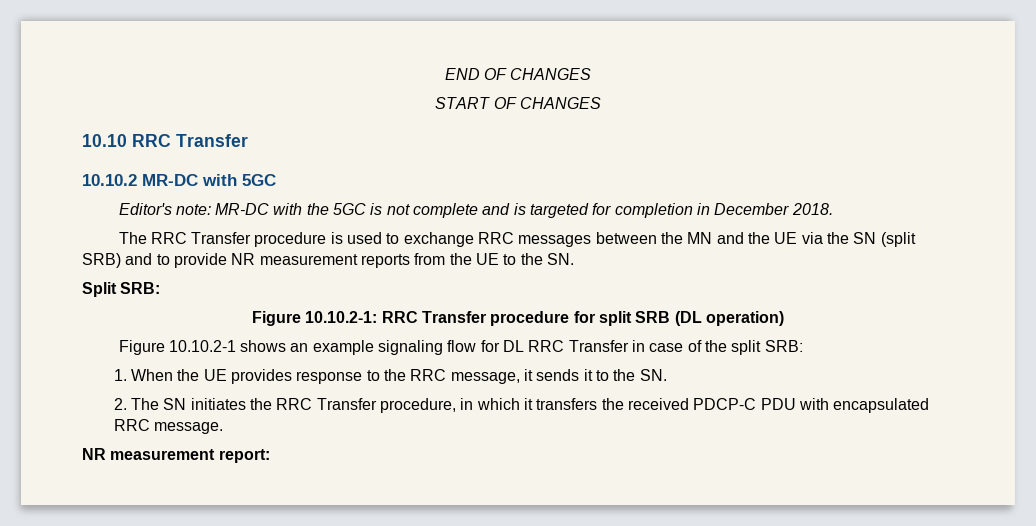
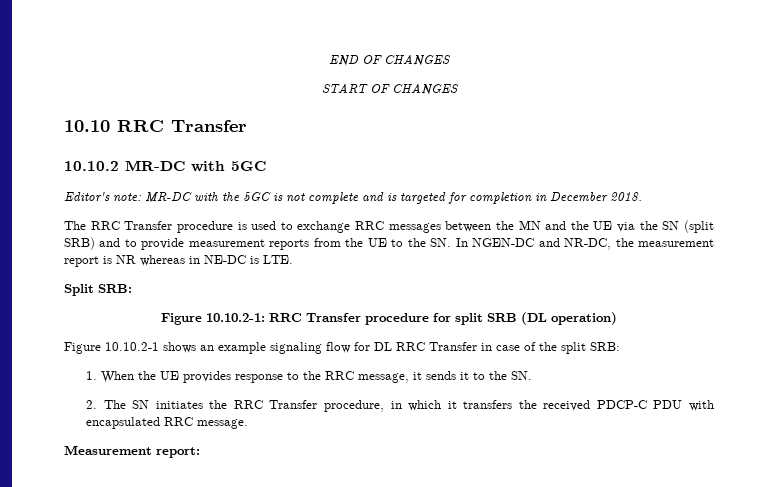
[231,253,256,265] NR -> (185, 244) none
(574, 259) none -> [455,238,715,250] [64,255,293,267] In NGEN-DC and NR-DC, the measurement report is NR whereas in NE-DC is LTE.
[82,448,216,460] NR measurement -> [64,445,152,455] Measurement

